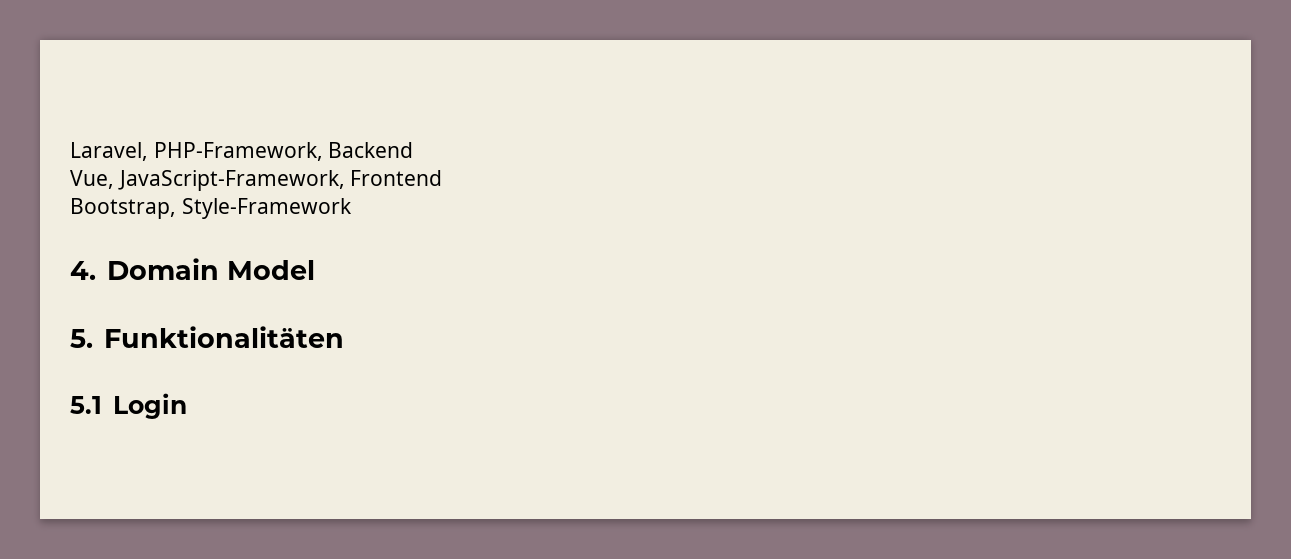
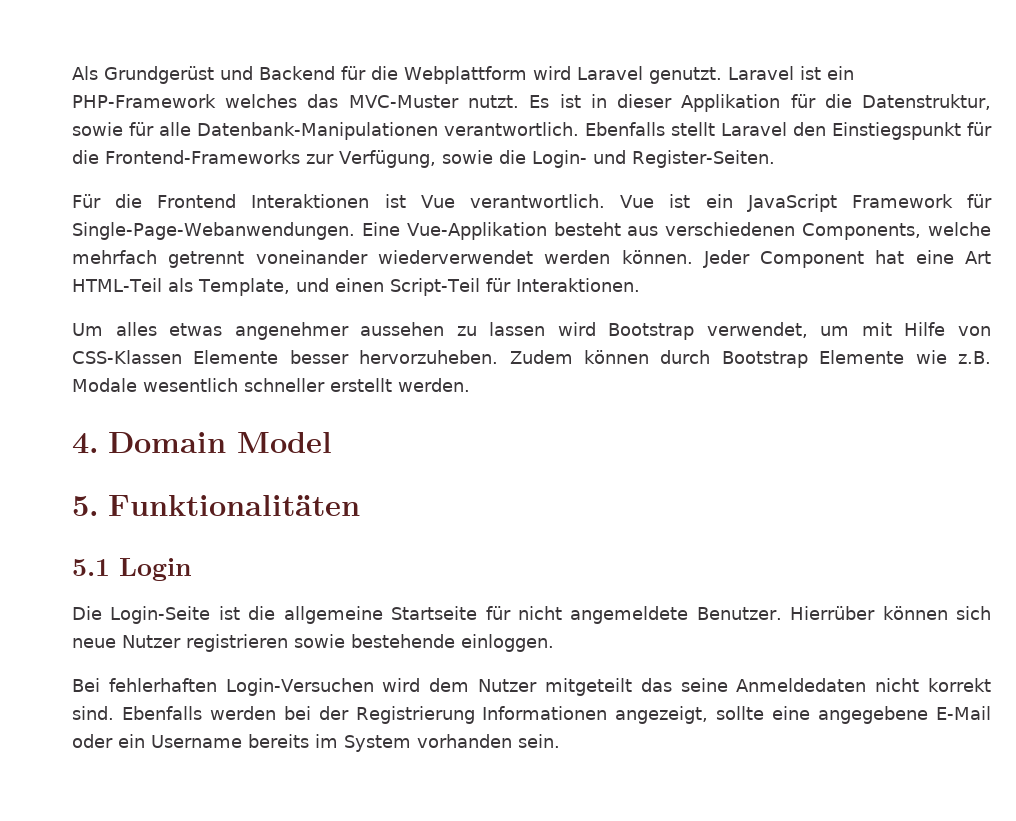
[70,142,414,161] [70,170,443,191] [70,198,352,219] Laravel, PHP-Framework, Backend // Vue, JavaScript-Framework, Frontend // Bootstrap, Style-Framework -> [72,66,854,84] [72,94,992,112] [72,122,992,140] [72,150,775,168] [72,194,993,212] [72,222,992,240] [72,250,991,268] [72,278,640,296] [72,322,992,340] [72,350,991,368] [72,378,470,392] Als Grundgerüst und Backend für die Webplattform wird Laravel genutzt. Laravel ist ein PHP-Framework welches das MVC-Muster nutzt. Es ist in dieser Applikation für die Datenstruktur, sowie für alle Datenbank-Manipulationen verantwortlich. Ebenfalls stellt Laravel den Einstiegspunkt für die Frontend-Frameworks zur Verfügung, sowie die Login- und Register-Seiten. // Für die Frontend Interaktionen ist Vue verantwortlich. Vue ist ein JavaScript Framework für Single-Page-Webanwendungen. Eine Vue-Applikation besteht aus verschiedenen Components, welche mehrfach getrennt voneinander wiederverwendet werden können. Jeder Component hat eine Art HTML-Teil als Template, und einen Script-Teil für Interaktionen. // Um alles etwas angenehmer aussehen zu lassen wird Bootstrap verwendet, um mit Hilfe von CSS-Klassen Elemente besser hervorzuheben. Zudem können durch Bootstrap Elemente wie z.B. Modale wesentlich schneller erstellt werden.
(187, 406) none -> [72,606,991,624] [72,634,554,652] [72,678,992,696] [72,706,992,724] [72,734,560,752] // Die Login-Seite ist die allgemeine Startseite für nicht angemeldete Benutzer. Hierrüber können sich neue Nutzer registrieren sowie bestehende einloggen. // Bei fehlerhaften Login-Versuchen wird dem Nutzer mitgeteilt das seine Anmeldedaten nicht korrekt sind. Ebenfalls werden bei der Registrierung Informationen angezeigt, sollte eine angegebene E-Mail oder ein Username bereits im System vorhanden sein.

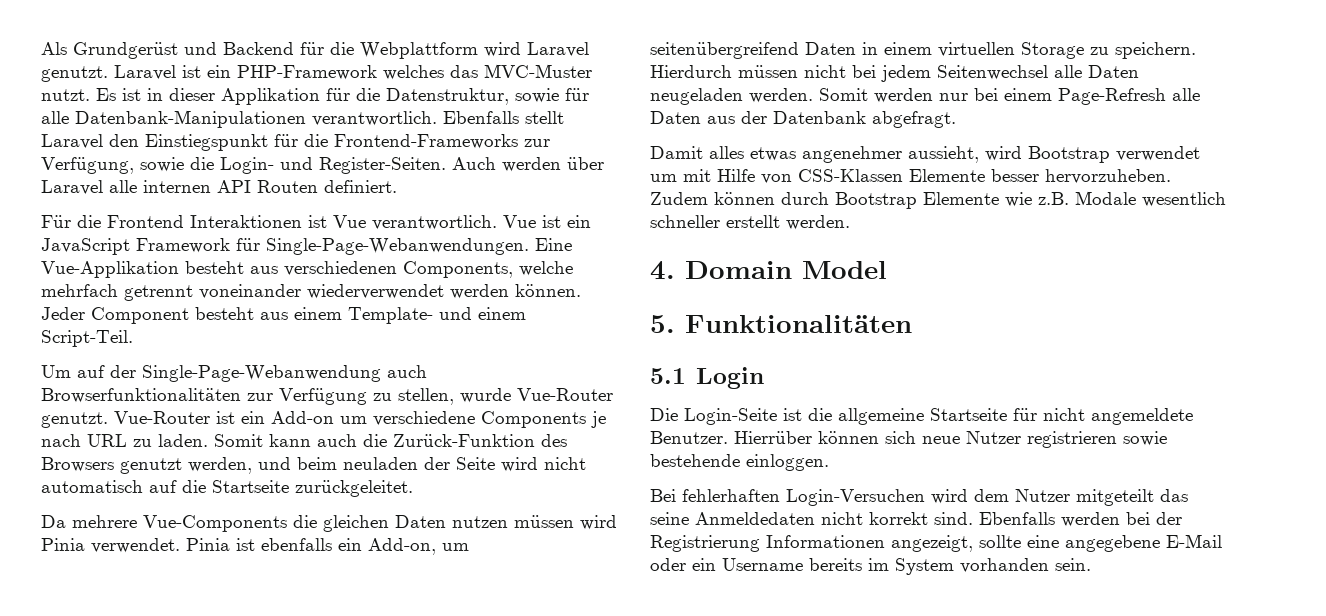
(775, 159) none -> [452,157,604,172] [41,180,397,195] Auch werden über Laravel alle internen API Routen definiert.
[875,250,991,264] [72,278,640,296] [72,322,546,340] hat eine Art HTML-Teil als Template, und einen Script-Teil für Interaktionen. // Um alles etwas angenehmer aussehen zu lassen -> [195,307,526,324] [41,330,133,347] [41,365,427,382] [41,388,613,405] [41,411,606,428] [41,434,567,447] [41,457,586,474] [41,480,413,497] [41,515,617,532] [41,538,469,555] [650,42,1196,59] [650,65,1139,82] [650,88,1200,105] [650,111,956,128] [650,146,979,163] besteht aus einem Template- und einem Script-Teil. // Um auf der Single-Page-Webanwendung auch Browserfunktionalitäten zur Verfügung zu stellen, wurde Vue-Router genutzt. Vue-Router ist ein Add-on um verschiedene Components je nach URL zu laden. Somit kann auch die Zurück-Funktion des Browsers genutzt werden, und beim neuladen der Seite wird nicht automatisch auf die Startseite zurückgeleitet. // Da mehrere Vue-Components die gleichen Daten nutzen müssen wird Pinia verwendet. Pinia ist ebenfalls ein Add-on, um seitenübergreifend Daten in einem virtuellen Storage zu speichern. Hierdurch müssen nicht bei jedem Seitenwechsel alle Daten neugeladen werden. Somit werden nur bei einem Page-Refresh alle Daten aus der Datenbank abgefragt. // Damit alles etwas angenehmer aussieht,
[706,322,808,338] verwendet, -> [1116,146,1200,161] verwendet

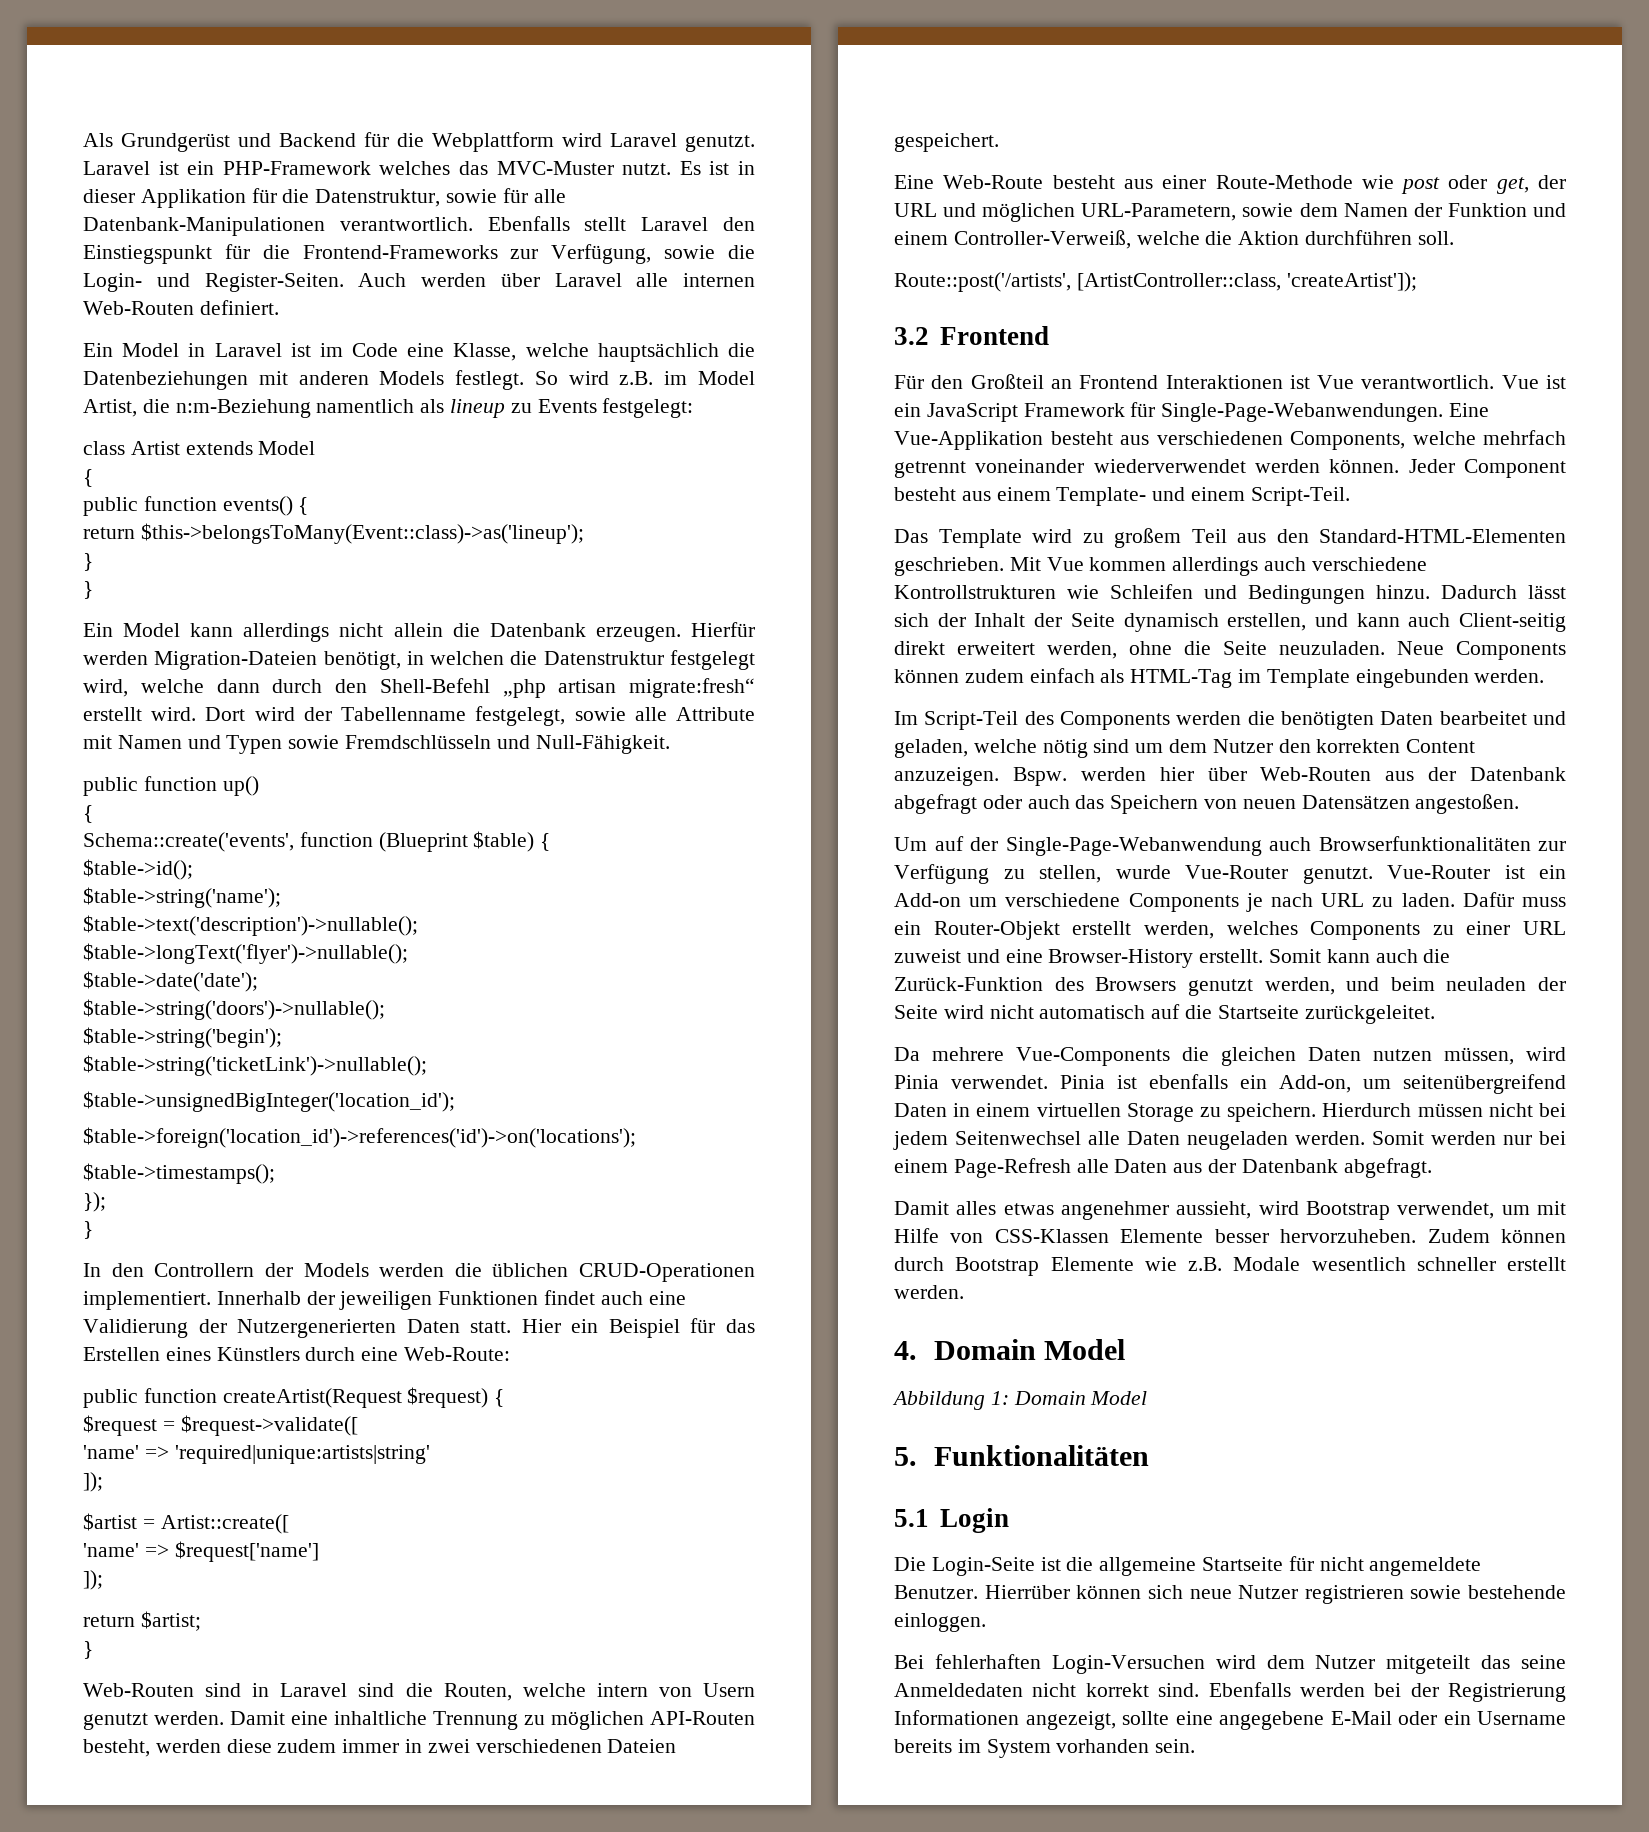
[217,180,318,193] API Routen -> [83,301,194,315] Web-Routen
[41,215,101,228] Für die -> [83,343,755,362] [83,370,756,390] [83,398,694,418] [83,441,316,455] [83,469,93,487] [83,496,309,516] [83,523,584,544] [83,553,93,571] [83,581,93,599] [83,622,755,642] [83,650,755,670] [83,678,755,698] [83,706,755,726] [83,735,670,754] [83,776,259,796] [83,805,93,823] [83,831,551,852] [83,859,193,880] [83,887,281,908] [83,915,418,936] [83,943,408,964] [83,971,258,992] [83,999,385,1020] [83,1027,282,1048] [83,1055,427,1076] [83,1091,455,1112] [83,1127,636,1148] [83,1163,275,1184] [83,1192,106,1212] [83,1221,93,1239] [83,1263,755,1282] [83,1290,686,1310] [83,1318,755,1338] [83,1347,511,1361] [83,1387,505,1408] [83,1415,358,1436] [83,1445,430,1464] [83,1472,103,1492] [83,1513,289,1534] [83,1541,319,1562] [83,1570,103,1590] [83,1611,201,1631] [83,1641,93,1659] [83,1683,756,1701] [83,1711,755,1730] [83,1739,677,1757] [894,133,999,152] [894,175,1566,194] [894,203,1566,222] [894,230,1454,249] [894,272,1417,292] [894,326,1049,345] [894,374,1072,389] Ein Model in Laravel ist im Code eine Klasse, welche hauptsächlich die Datenbeziehungen mit anderen Models festlegt. So wird z.B. im Model Artist, die n:m-Beziehung namentlich als lineup zu Events festgelegt: // class Artist extends Model // { // public function events() { // return $this->belongsToMany(Event::class)->as('lineup'); // } // } // Ein Model kann allerdings nicht allein die Datenbank erzeugen. Hierfür werden Migration-Dateien benötigt, in welchen die Datenstruktur festgelegt wird, welche dann durch den Shell-Befehl „php artisan migrate:fresh“ erstellt wird. Dort wird der Tabellenname festgelegt, sowie alle Attribute mit Namen und Typen sowie Fremdschlüsseln und Null-Fähigkeit. // public function up() // { // Schema::create('events', function (Blueprint $table) { // $table->id(); // $table->string('name'); // $table->text('description')->nullable(); // $table->longText('flyer')->nullable(); // $table->date('date'); // $table->string('doors')->nullable(); // $table->string('begin'); // $table->string('ticketLink')->nullable(); // $table->unsignedBigInteger('location_id'); // $table->foreign('location_id')->references('id')->on('locations'); // $table->timestamps(); // }); // } // In den Controllern der Models werden die üblichen CRUD-Operationen implementiert. Innerhalb der jeweiligen Funktionen findet auch eine Validierung der Nutzergenerierten Daten statt. Hier ein Beispiel für das Erstellen eines Künstlers durch eine Web-Route: // public function createArtist(Request $request) { // $request = $request->validate([ // 'name' => 'required|unique:artists|string' // ]); // $artist = Artist::create([ // 'name' => $request['name'] // ]); // return $artist; // } // Web-Routen sind in Laravel sind die Routen, welche intern von Usern genutzt werden. Damit eine inhaltliche Trennung zu möglichen API-Routen besteht, werden diese zudem immer in zwei verschiedenen Dateien gespeichert. // Eine Web-Route besteht aus einer Route-Methode wie post oder get, der URL und möglichen URL-Parametern, sowie dem Namen der Funktion und einem Controller-Verweiß, welche die Aktion durchführen soll. // Route::post('/artists', [ArtistController::class, 'createArtist']); // 3.2 Frontend // Für den Großteil an
(133, 338) none -> [894,528,1566,548] [894,557,1427,576] [894,584,1566,604] [894,613,1566,632] [894,641,1566,660] [894,668,1545,688] [894,711,1566,730] [894,739,1476,758] [894,767,1566,786] [894,794,1520,814] // Das Template wird zu großem Teil aus den Standard-HTML-Elementen geschrieben. Mit Vue kommen allerdings auch verschiedene Kontrollstrukturen wie Schleifen und Bedingungen hinzu. Dadurch lässt sich der Inhalt der Seite dynamisch erstellen, und kann auch Client-seitig direkt erweitert werden, ohne die Seite neuzuladen. Neue Components können zudem einfach als HTML-Tag im Template eingebunden werden. // Im Script-Teil des Components werden die benötigten Daten bearbeitet und geladen, welche nötig sind um dem Nutzer den korrekten Content anzuzeigen. Bspw. werden hier über Web-Routen aus der Datenbank abgefragt oder auch das Speichern von neuen Datensätzen angestoßen.
(208, 440) none -> [1462,892,1566,907] [894,921,1566,940] [894,949,1264,968] Dafür muss ein Router-Objekt erstellt werden, welches Components zu einer URL zuweist und eine Browser-History erstellt.
[514,515,574,528] müssen -> [1444,1047,1514,1065] müssen,
[1116,146,1200,161] verwendet -> [1397,1201,1495,1219] verwendet,
(887, 270) none -> [892,1391,1148,1410] // Abbildung 1: Domain Model

